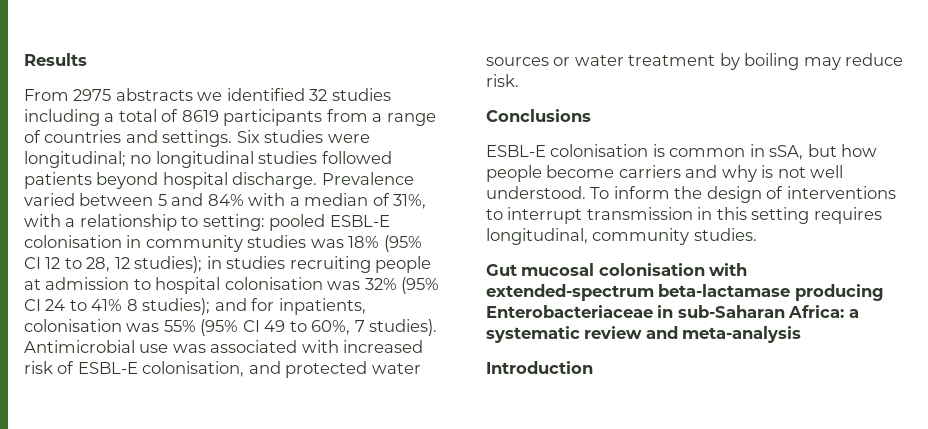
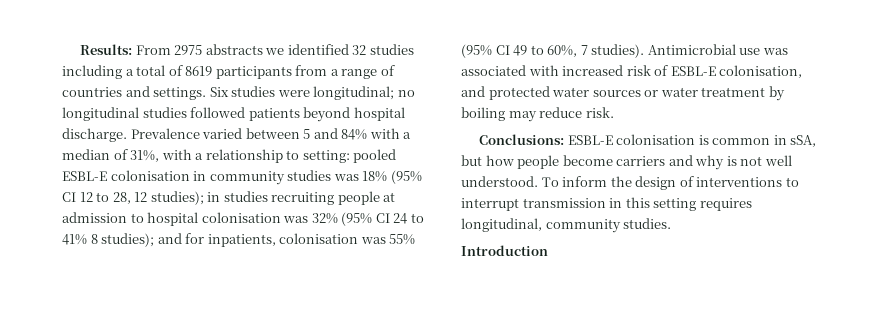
[24,53,87,66] Results // -> [80,44,133,55] Results:
[486,109,591,122] Conclusions // -> [479,134,565,145] Conclusions:
[486,263,748,276] [486,284,884,301] [486,305,859,318] [486,326,802,343] // Gut mucosal colonisation with extended-spectrum beta-lactamase producing Enterobacteriaceae in sub-Saharan Africa: a systematic review and meta-analysis -> (672, 223) none

